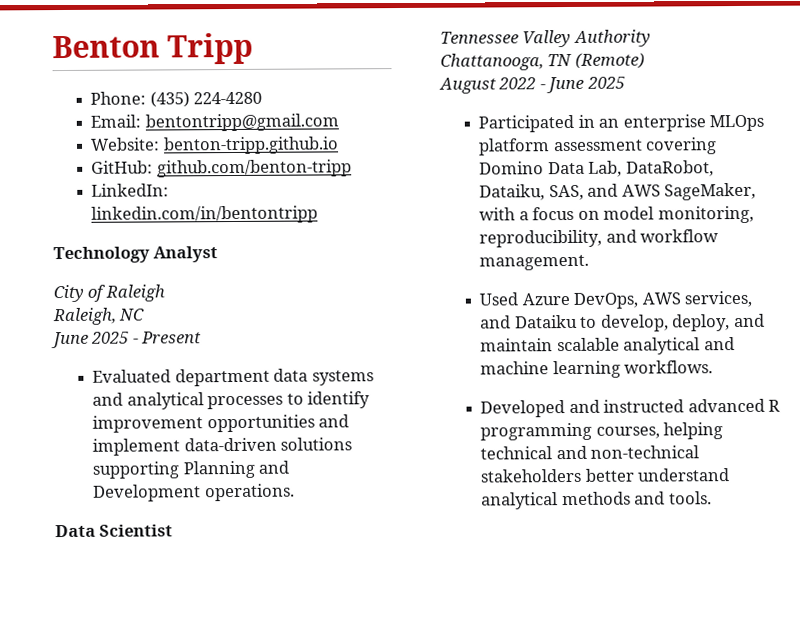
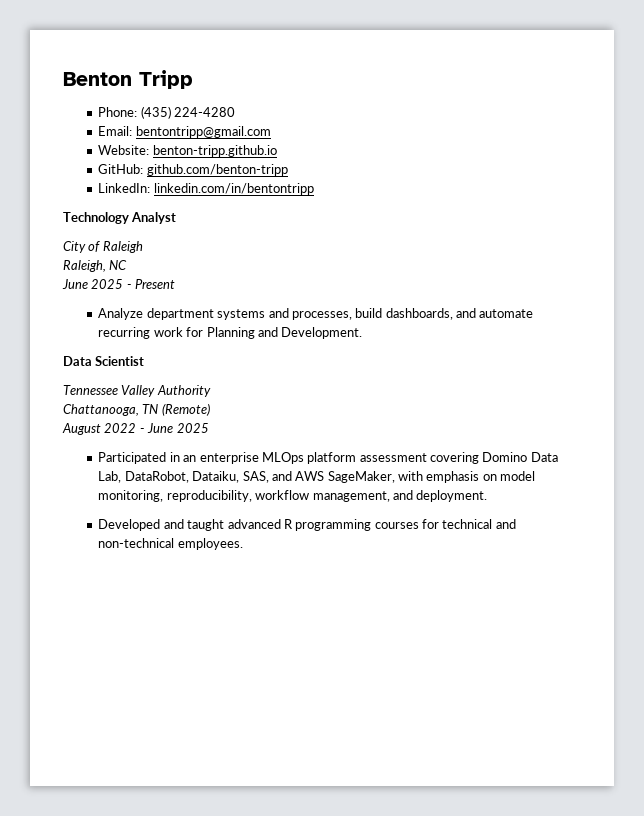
[92,368,374,387] [92,391,371,410] [92,414,350,433] [92,437,353,456] [92,460,290,479] [93,483,295,502] Evaluated department data systems and analytical processes to identify improvement opportunities and implement data-driven solutions supporting Planning and Development operations. -> [98,308,534,320] [98,327,363,339] Analyze department systems and processes, build dashboards, and automate recurring work for Planning and Development.
[518,206,575,221] a focus -> [426,471,480,483] emphasis
[605,229,720,243] [479,254,590,271] [479,290,753,309] [480,313,765,332] [480,337,735,355] [480,360,714,379] and workflow management. // Used Azure DevOps, AWS services, and Dataiku to develop, deploy, and maintain scalable analytical and machine learning workflows. -> [255,490,488,502] workflow management, and deployment.
[603,399,685,413] instructed -> [187,519,225,531] taught
[595,422,724,440] courses, helping -> [374,519,440,529] courses for
[480,468,731,483] [481,491,712,510] stakeholders better understand analytical methods and tools. -> [177,538,243,550] employees.

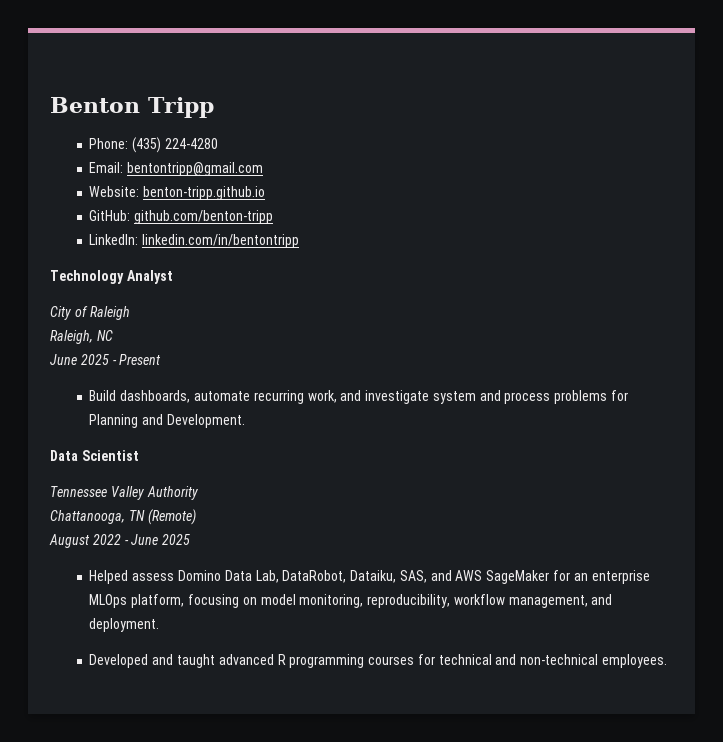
[98,308,534,320] [98,327,183,339] Analyze department systems and processes, build dashboards, and automate recurring work -> [89,390,608,404] Build dashboards, automate recurring work, and investigate system and process problems
[98,452,480,464] Participated in an enterprise MLOps platform assessment covering -> [89,570,175,584] Helped assess
[327,471,480,483] SageMaker, with emphasis -> [486,570,650,584] [89,594,239,608] SageMaker for an enterprise MLOps platform, focusing

